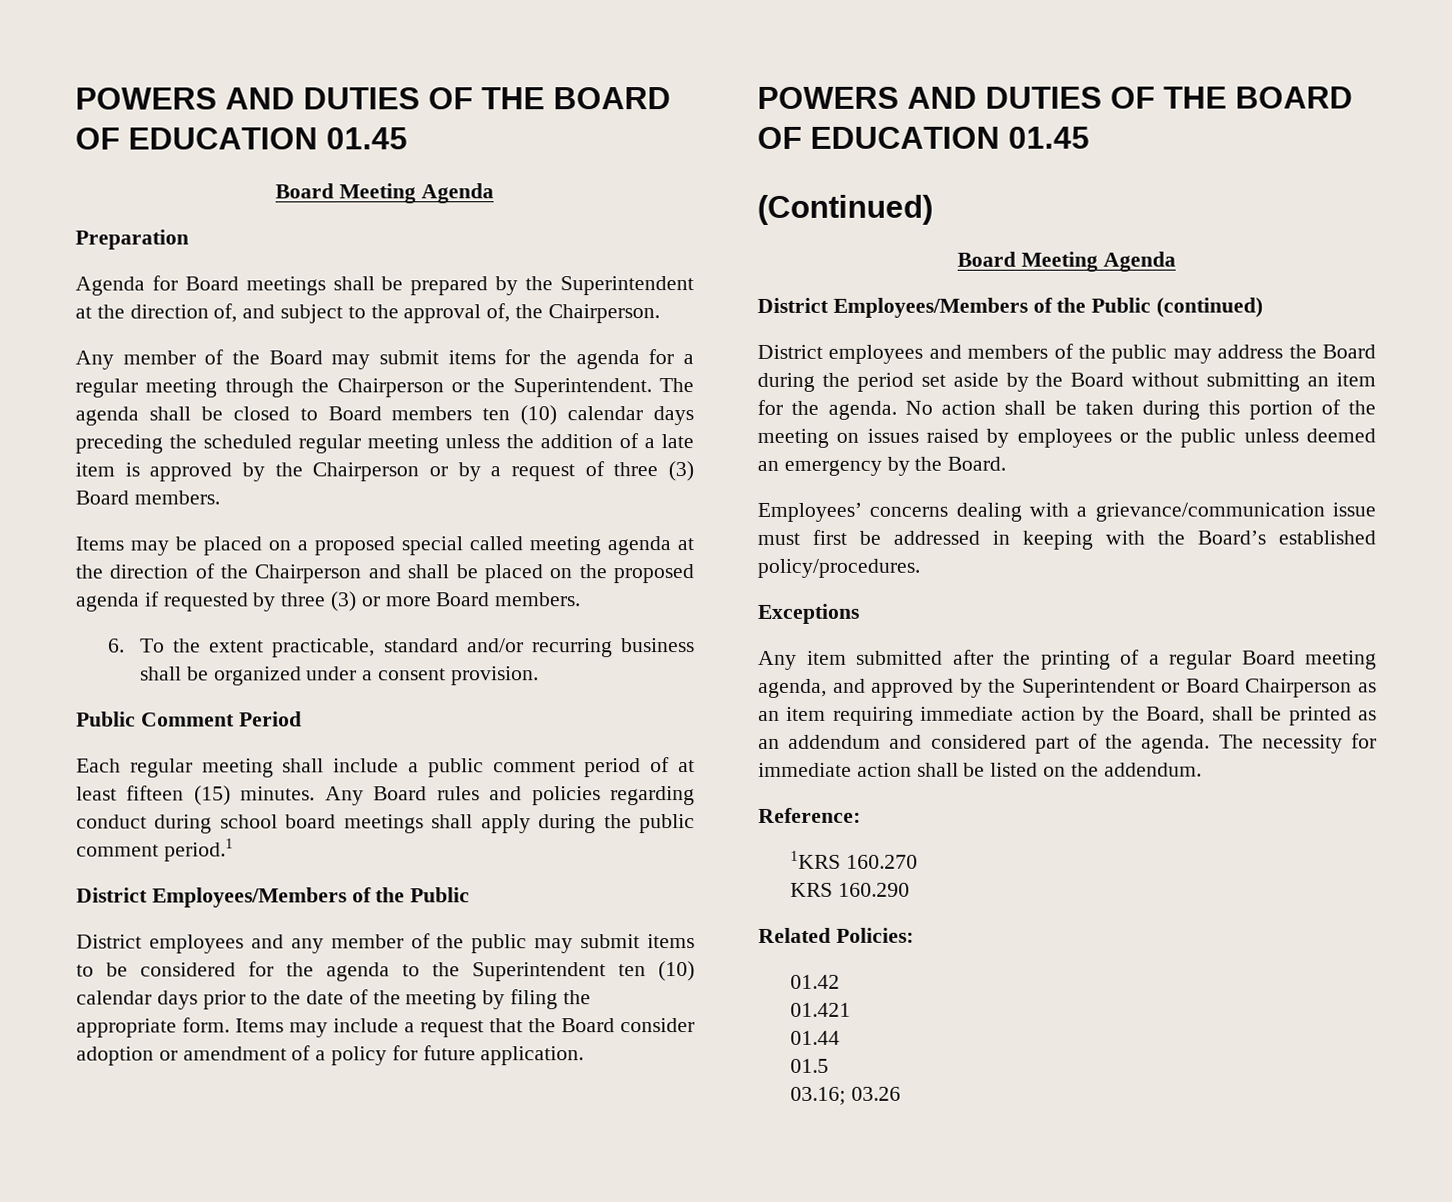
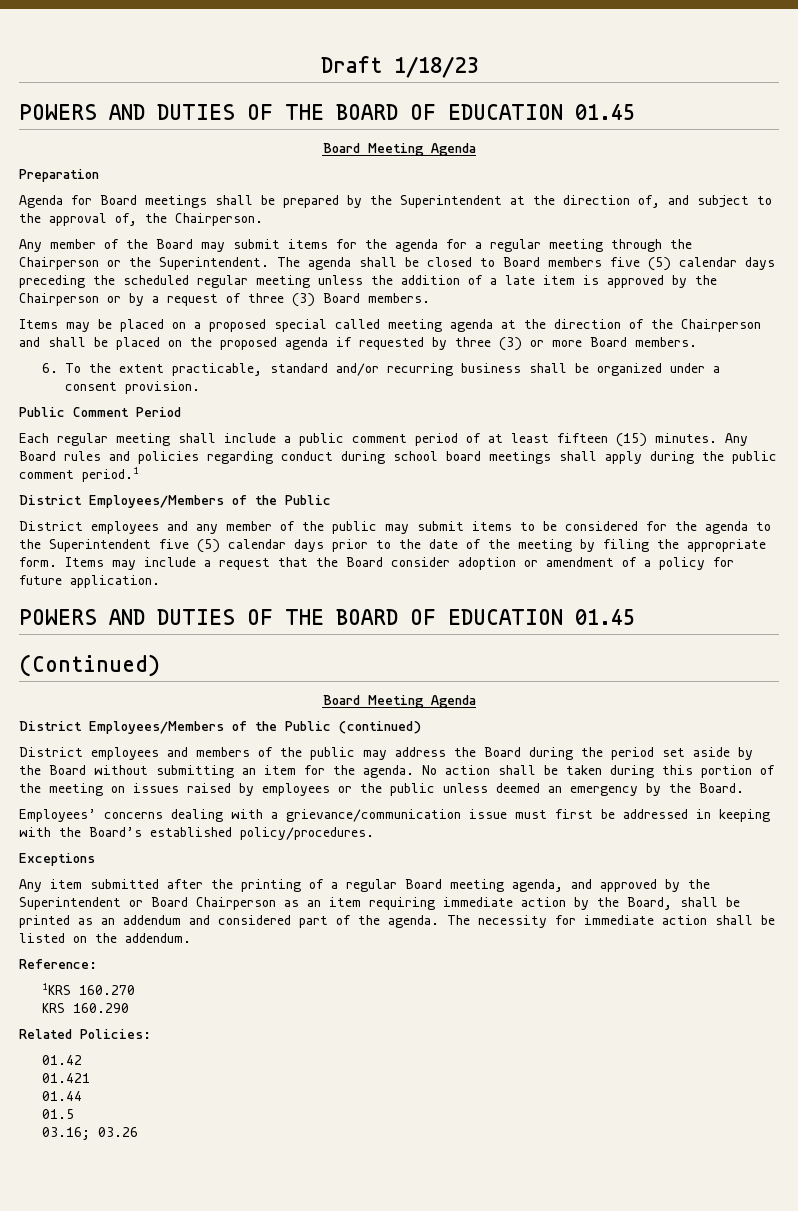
(75, 98) none -> [320,56,478,78] Draft 1/18/23 //
[482,405,558,426] ten (10) -> [610,257,671,271] five (5)
[618,961,695,982] ten (10) -> [159,539,220,553] five (5)

